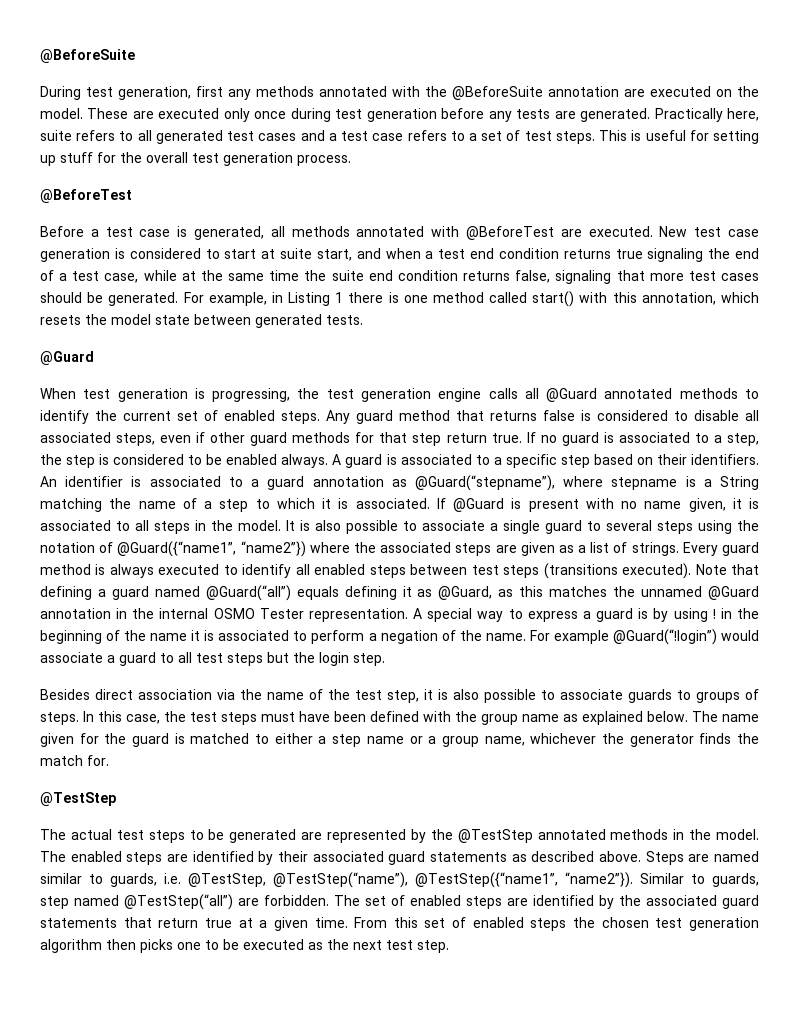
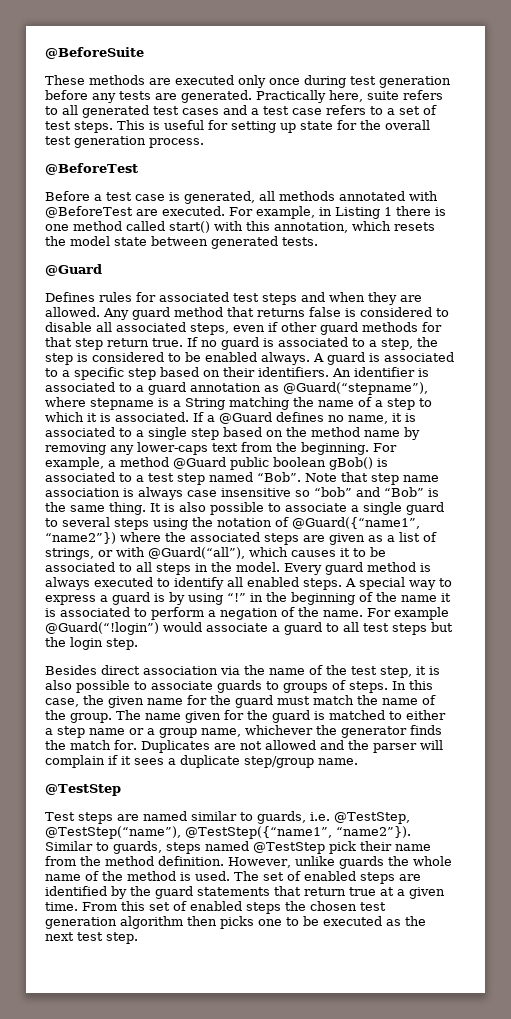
[40,86,759,100] [40,108,129,119] During test generation, first any methods annotated with the @BeforeSuite annotation are executed on the model. These -> [45,75,145,85] These methods
[60,152,93,163] stuff -> [300,121,333,130] state
[659,226,759,237] [40,248,760,262] [40,270,759,284] [40,292,179,306] New test case generation is considered to start at suite start, and when a test end condition returns true signaling the end of a test case, while at the same time the suite end condition returns false, signaling that more test cases should be generated. -> (225, 211) none
[40,388,760,402] [40,410,320,424] When test generation is progressing, the test generation engine calls all @Guard annotated methods to identify the current set of enabled steps. -> [45,292,422,305] [45,307,100,317] Defines rules for associated test steps and when they are allowed.
[453,498,759,512] [40,520,281,534] @Guard is present with no name given, it is associated to all steps in the model. -> [207,412,416,424] [45,427,420,440] [45,442,397,455] [45,457,388,470] [45,472,439,485] [45,487,439,500] [45,502,146,515] a @Guard defines no name, it is associated to a single step based on the method name by removing any lower-caps text from the beginning. For example, a method @Guard public boolean gBob() is associated to a test step named “Bob”. Note that step name association is always case insensitive so “bob” and “Bob” is the same thing.
[631,542,679,556] strings. -> [45,547,386,560] [45,562,280,575] strings, or with @Guard(“all”), which causes it to be associated to all steps in the model.
[369,563,759,579] [40,585,759,601] [40,608,408,622] steps between test steps (transitions executed). Note that defining a guard named @Guard(“all”) equals defining it as @Guard, as this matches the unnamed @Guard annotation in the internal OSMO Tester representation. -> [303,578,342,590] steps.
[712,609,716,619] ! -> [227,593,246,602] “!”
[190,711,688,725] test steps must have been defined with the group name as explained below. -> [108,695,436,708] [45,710,112,723] given name for the guard must match the name of the group.
[40,792,116,806] [40,829,759,843] [40,851,684,865] // @TestStep // The actual test steps to be generated are represented by the @TestStep annotated methods in the model. The enabled steps are identified by their associated guard statements as described above. Steps -> [140,740,443,753] [45,755,358,768] [45,784,121,796] [45,812,113,824] Duplicates are not allowed and the parser will complain if it sees a duplicate step/group name. // @TestStep // Test steps
[40,894,329,910] step named @TestStep(“all”) are forbidden. -> [166,841,431,854] [45,856,452,869] [45,871,230,881] steps named @TestStep pick their name from the method definition. However, unlike guards the whole name of the method is used.
[646,895,717,906] associated -> (151, 891) none

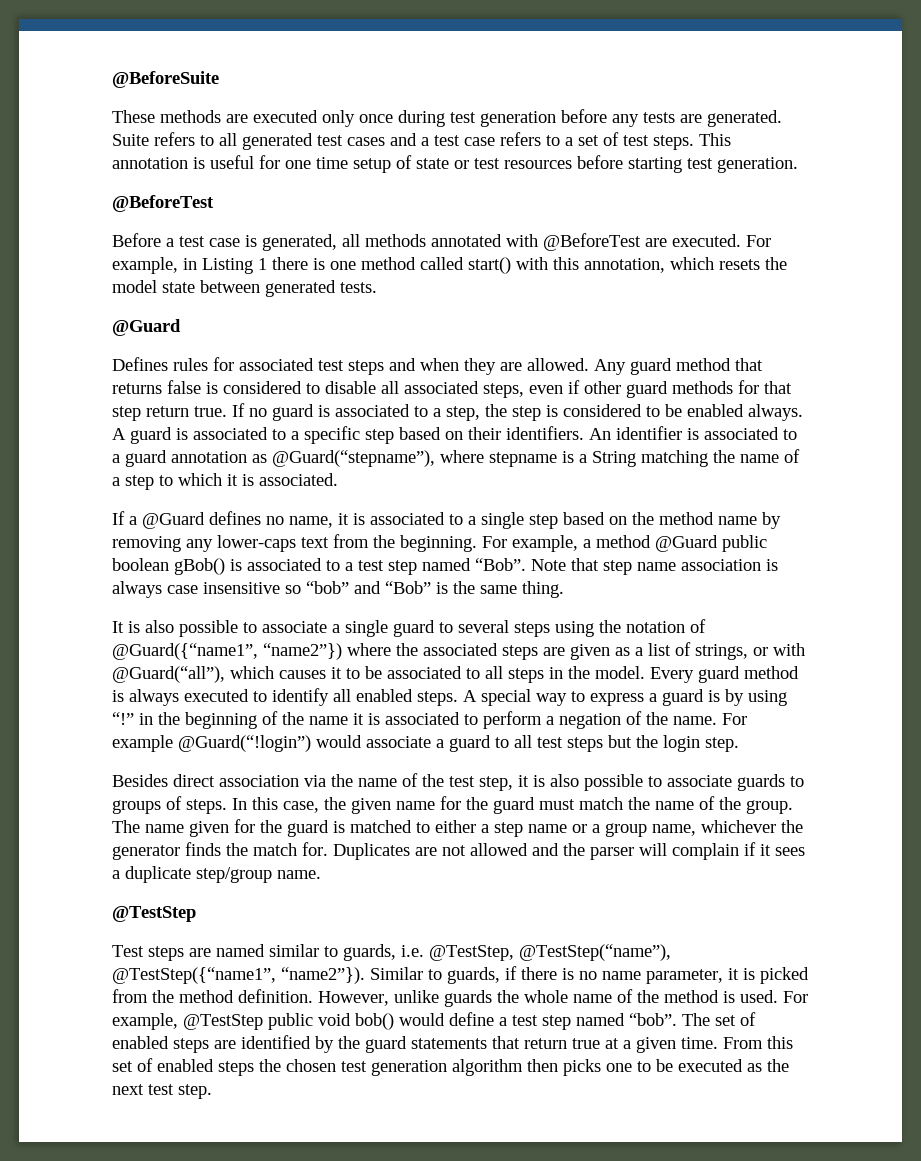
[256,90,399,103] Practically here, suite -> [112,134,149,146] Suite
(145, 125) none -> [112,157,188,169] annotation
[231,120,430,133] [45,136,204,148] setting up state for the overall test generation process. -> [285,155,798,173] one time setup of state or test resources before starting test generation.
(189, 417) none -> (338, 479) //
(146, 508) none -> (564, 589) //
[166,841,431,854] steps named @TestStep pick their name -> [505,966,809,984] if there is no name parameter, it is picked
(230, 876) none -> [783,991,808,1003] [112,1012,677,1030] For example, @TestStep public void bob() would define a test step named “bob”.

